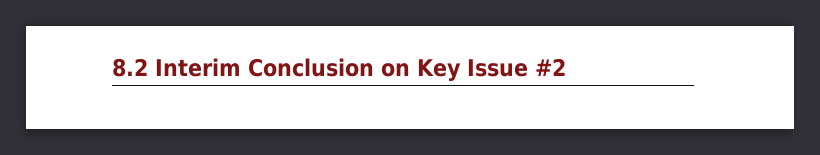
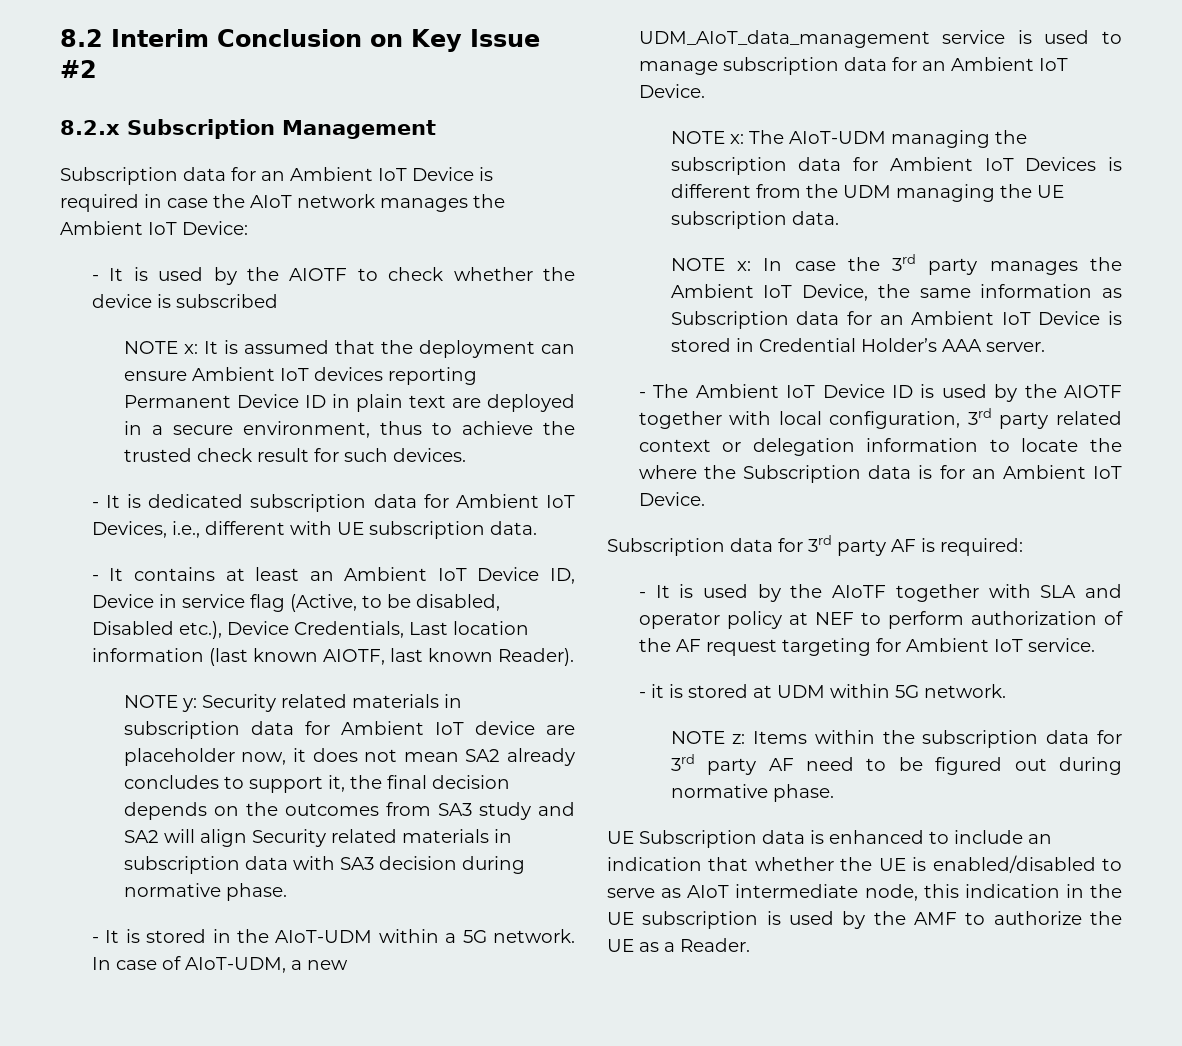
(566, 67) none -> [60,119,436,139] [60,167,493,185] [60,194,505,212] [60,221,248,235] [91,267,576,285] [91,294,278,308] [123,340,575,358] [123,367,477,385] [123,394,575,412] [123,421,575,438] [123,448,466,462] [91,494,575,512] [91,521,537,539] [91,567,576,584] [91,594,500,612] [91,621,529,639] [91,648,574,666] [123,694,462,712] [123,721,575,739] [123,748,575,766] [123,775,510,793] [123,802,575,820] [123,829,512,847] [123,856,525,874] [123,883,287,901] [91,929,576,943] [91,956,348,973] [638,30,1122,48] [638,57,1068,75] [638,84,705,98] [670,130,1027,148] [670,157,1122,175] [670,184,1064,202] [670,211,839,229] [670,254,1122,275] [670,284,1122,301] [670,311,1122,329] [670,338,1045,352] [638,384,1122,402] [638,408,1122,429] [638,438,1122,456] [638,465,1122,483] [638,492,705,506] [607,535,1023,556] [638,584,1122,602] [638,611,1123,629] [638,638,1095,656] [638,684,1006,698] [670,730,1122,748] [670,754,1122,775] [670,784,834,802] [607,830,1052,848] [607,855,1122,873] [607,884,1122,901] [607,911,1122,929] [607,938,750,952] // 8.2.x Subscription Management // Subscription data for an Ambient IoT Device is required in case the AIoT network manages the Ambient IoT Device: // - It is used by the AIOTF to check whether the device is subscribed // NOTE x: It is assumed that the deployment can ensure Ambient IoT devices reporting Permanent Device ID in plain text are deployed in a secure environment, thus to achieve the trusted check result for such devices. // - It is dedicated subscription data for Ambient IoT Devices, i.e., different with UE subscription data. // - It contains at least an Ambient IoT Device ID, Device in service flag (Active, to be disabled, Disabled etc.), Device Credentials, Last location information (last known AIOTF, last known Reader). // NOTE y: Security related materials in subscription data for Ambient IoT device are placeholder now, it does not mean SA2 already concludes to support it, the final decision depends on the outcomes from SA3 study and SA2 will align Security related materials in subscription data with SA3 decision during normative phase. // - It is stored in the AIoT-UDM within a 5G network. In case of AIoT-UDM, a new UDM_AIoT_data_management service is used to manage subscription data for an Ambient IoT Device. // NOTE x: The AIoT-UDM managing the subscription data for Ambient IoT Devices is different from the UDM managing the UE subscription data. // NOTE x: In case the 3rd party manages the Ambient IoT Device, the same information as Subscription data for an Ambient IoT Device is stored in Credential Holder’s AAA server. // - The Ambient IoT Device ID is used by the AIOTF together with local configuration, 3rd party related context or delegation information to locate the where the Subscription data is for an Ambient IoT Device. // Subscription data for 3rd party AF is required: // - It is used by the AIoTF together with SLA and operator policy at NEF to perform authorization of the AF request targeting for Ambient IoT service. // - it is stored at UDM within 5G network. // NOTE z: Items within the subscription data for 3rd party AF need to be figured out during normative phase. // UE Subscription data is enhanced to include an indication that whether the UE is enabled/disabled to serve as AIoT intermediate node, this indication in the UE subscription is used by the AMF to authorize the UE as a Reader.

